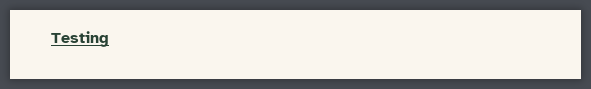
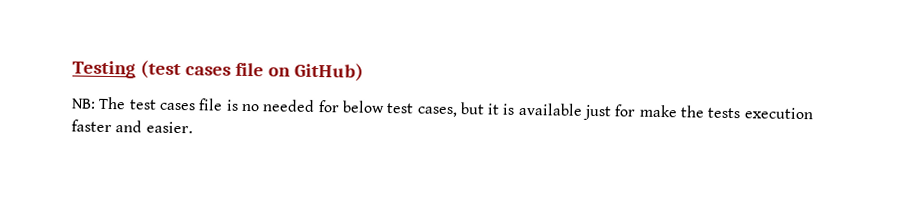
(109, 39) none -> [139,60,364,82] [71,96,814,121] [71,119,193,134] (test cases file on GitHub) // NB: The test cases file is no needed for below test cases, but it is available just for make the tests execution faster and easier.

